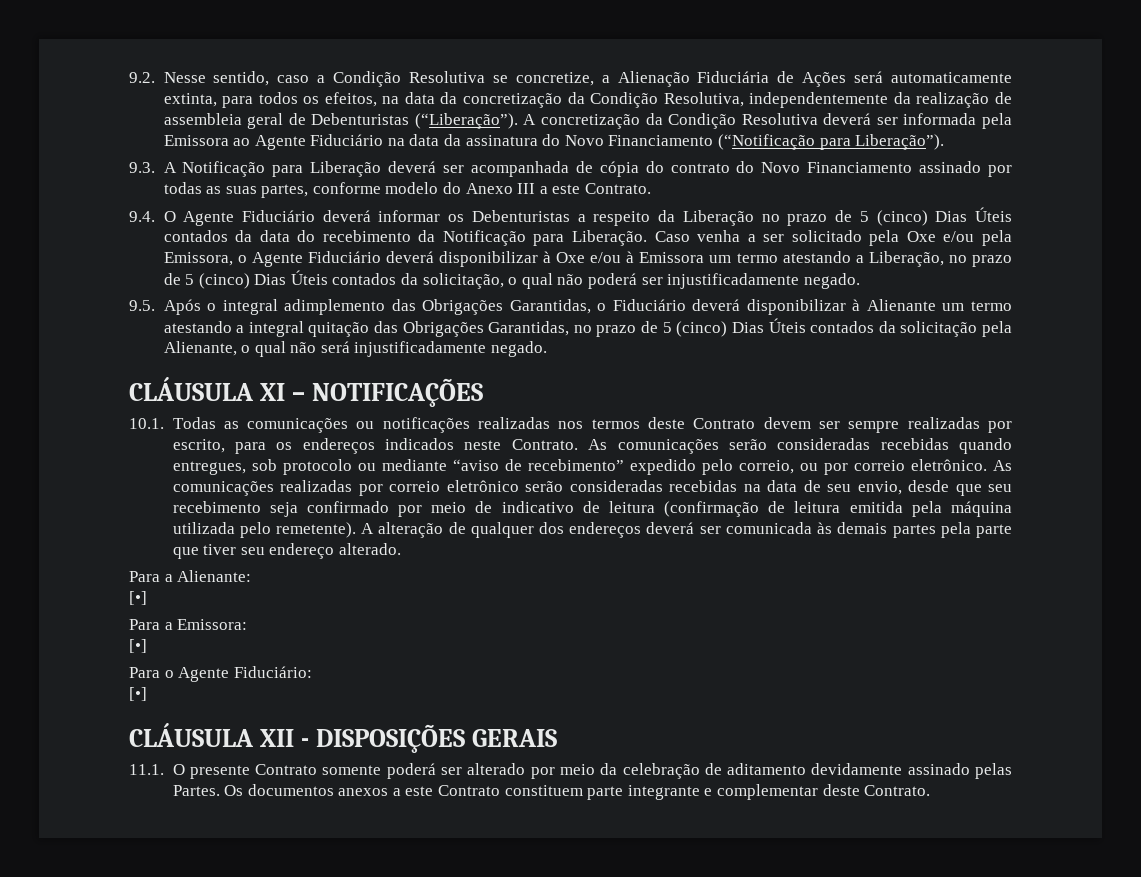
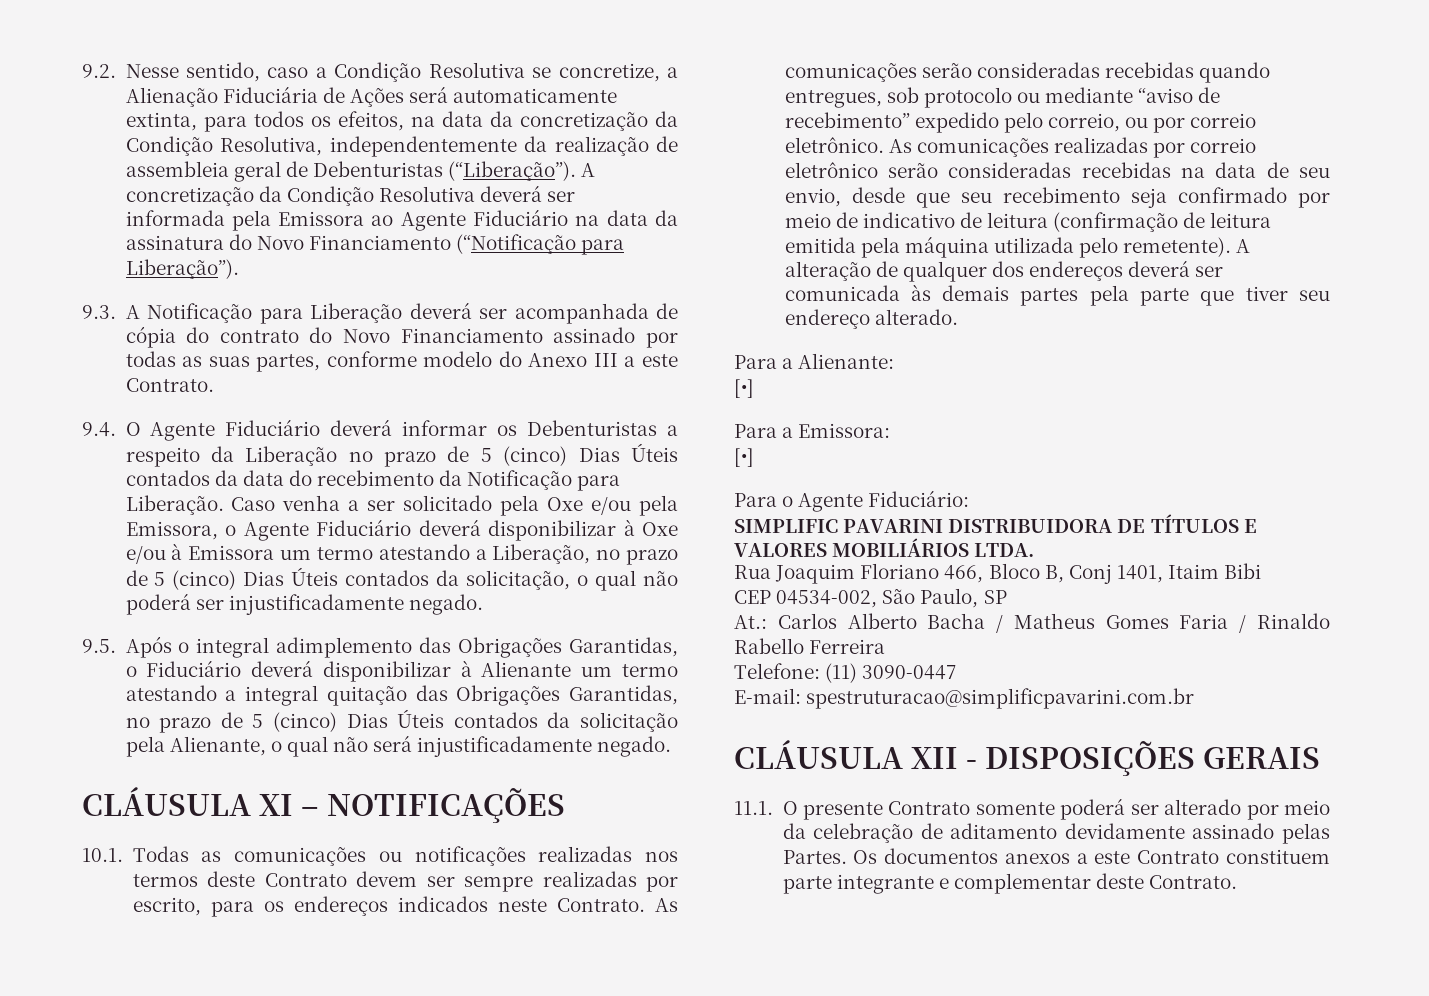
[129,687,147,701] [•] -> [734,514,1257,533] [734,538,1035,557] [734,563,1262,584] [734,588,1007,608] [734,613,1330,633] [734,638,886,654] [734,663,957,683] [734,688,1195,709] SIMPLIFIC PAVARINI DISTRIBUIDORA DE TÍTULOS E VALORES MOBILIÁRIOS LTDA. // Rua Joaquim Floriano 466, Bloco B, Conj 1401, Itaim Bibi // CEP 04534-002, São Paulo, SP // At.: Carlos Alberto Bacha / Matheus Gomes Faria / Rinaldo Rabello Ferreira // Telefone: (11) 3090-0447 // E-mail: spestruturacao@simplificpavarini.com.br

